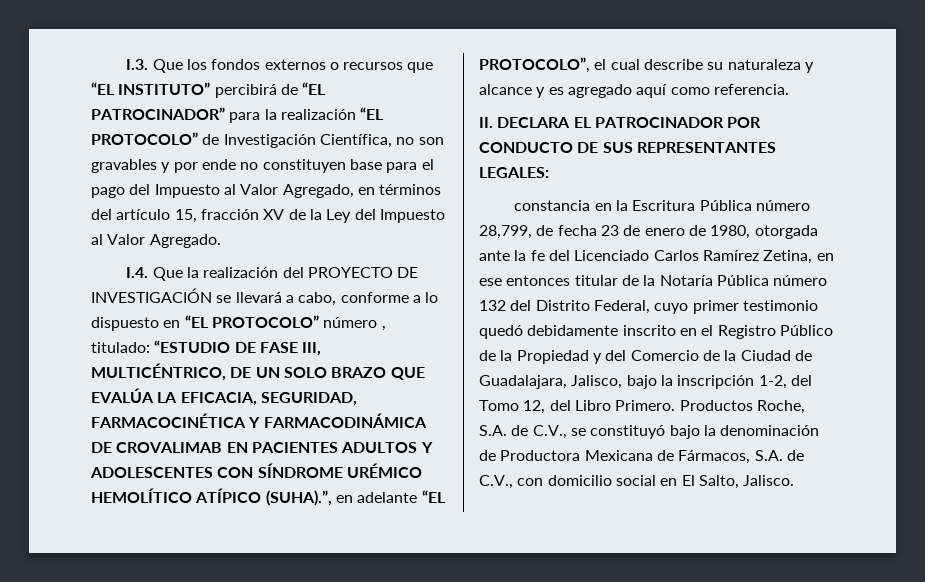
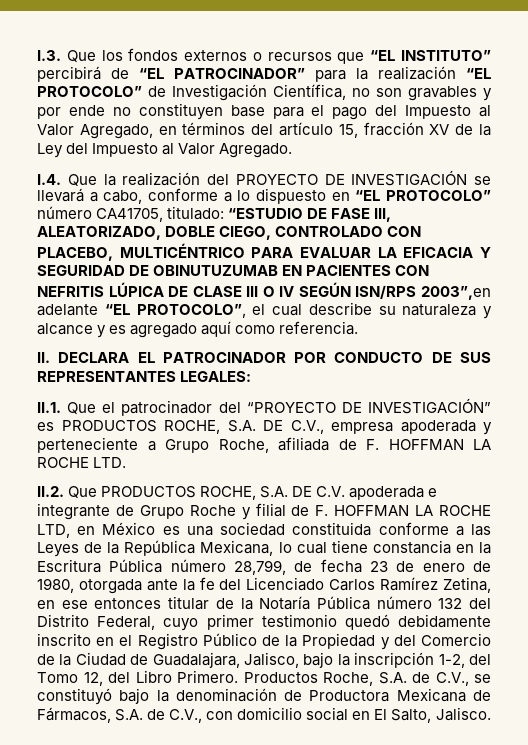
[381,326,386,331] , -> [96,208,164,222] CA41705,
[91,363,425,381] [91,388,357,406] [91,413,427,428] [91,442,433,453] [90,463,422,478] [91,488,353,506] MULTICÉNTRICO, DE UN SOLO BRAZO QUE EVALÚA LA EFICACIA, SEGURIDAD, FARMACOCINÉTICA Y FARMACODINÁMICA DE CROVALIMAB EN PACIENTES ADULTOS Y ADOLESCENTES CON SÍNDROME URÉMICO HEMOLÍTICO ATÍPICO (SUHA).”, en -> [37,226,422,240] [37,243,492,261] [37,265,430,276] [37,282,491,300] ALEATORIZADO, DOBLE CIEGO, CONTROLADO CON PLACEBO, MULTICÉNTRICO PARA EVALUAR LA EFICACIA Y SEGURIDAD DE OBINUTUZUMAB EN PACIENTES CON NEFRITIS LÚPICA DE CLASE III O IV SEGÚN ISN/RPS 2003”,en
(549, 172) none -> [37,398,492,416] [37,420,492,435] [37,437,491,453] [37,457,127,468] [37,486,438,500] [37,503,491,520] [37,522,492,538] [37,540,368,557] II.1. Que el patrocinador del “PROYECTO DE INVESTIGACIÓN” es PRODUCTOS ROCHE, S.A. DE C.V., empresa apoderada y perteneciente a Grupo Roche, afiliada de F. HOFFMAN LA ROCHE LTD. // II.2. Que PRODUCTOS ROCHE, S.A. DE C.V. apoderada e integrante de Grupo Roche y filial de F. HOFFMAN LA ROCHE LTD, en México es una sociedad constituida conforme a las Leyes de la República Mexicana, lo cual tiene

